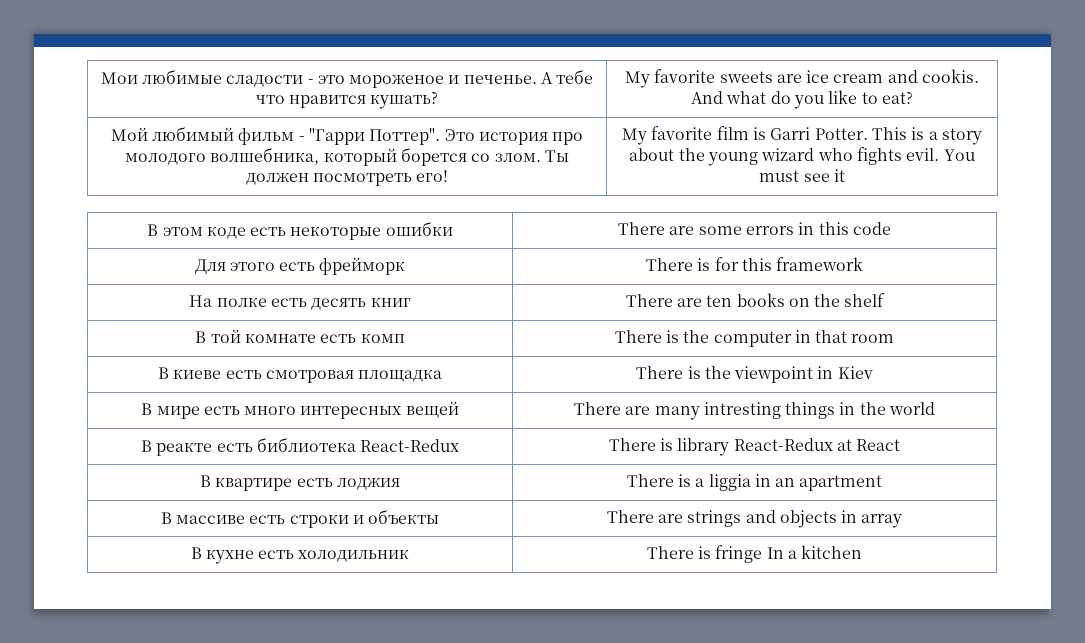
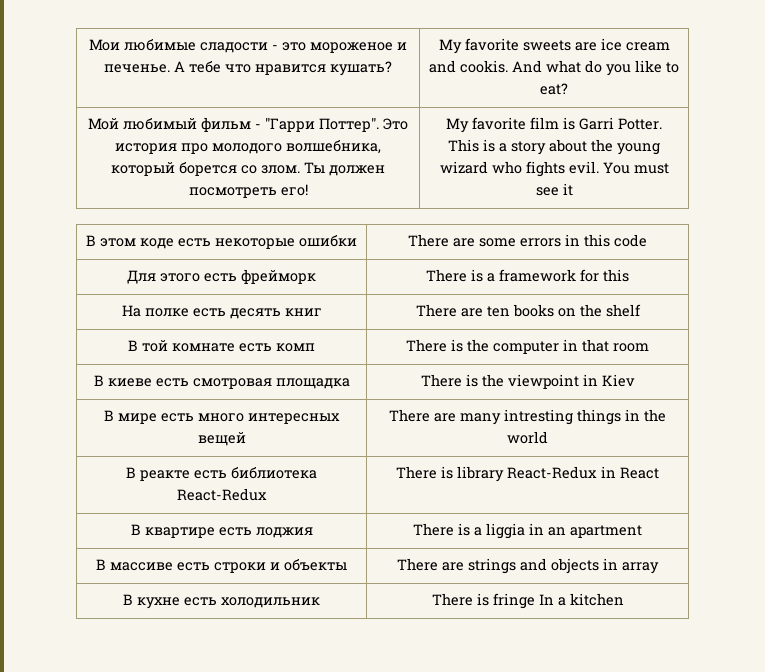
(711, 264) none -> [487,269,576,282] a framework
[776,257,864,271] framework -> (629, 275) none
[836,439,852,451] at -> [601,466,616,478] in

